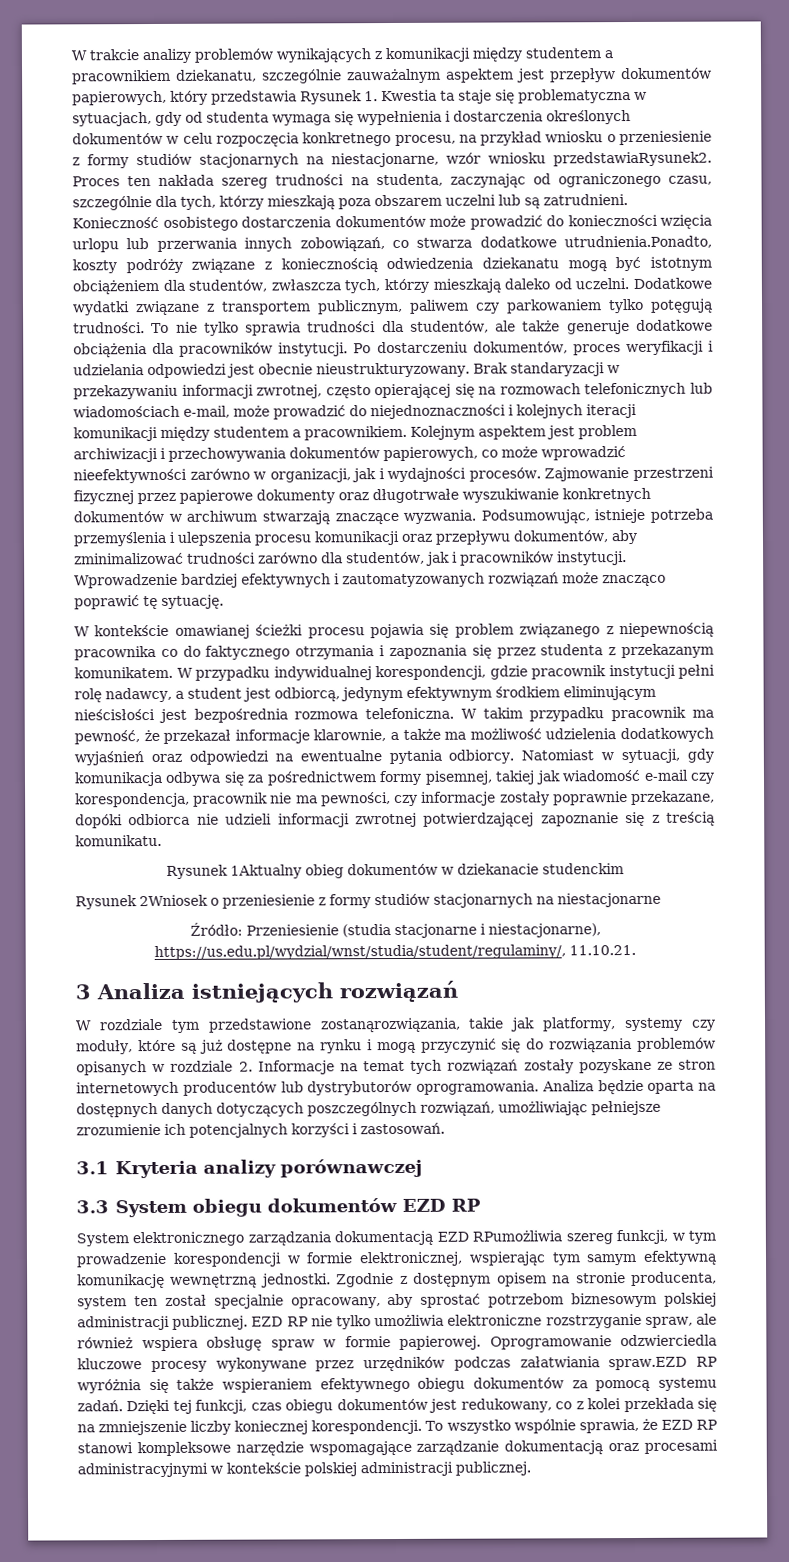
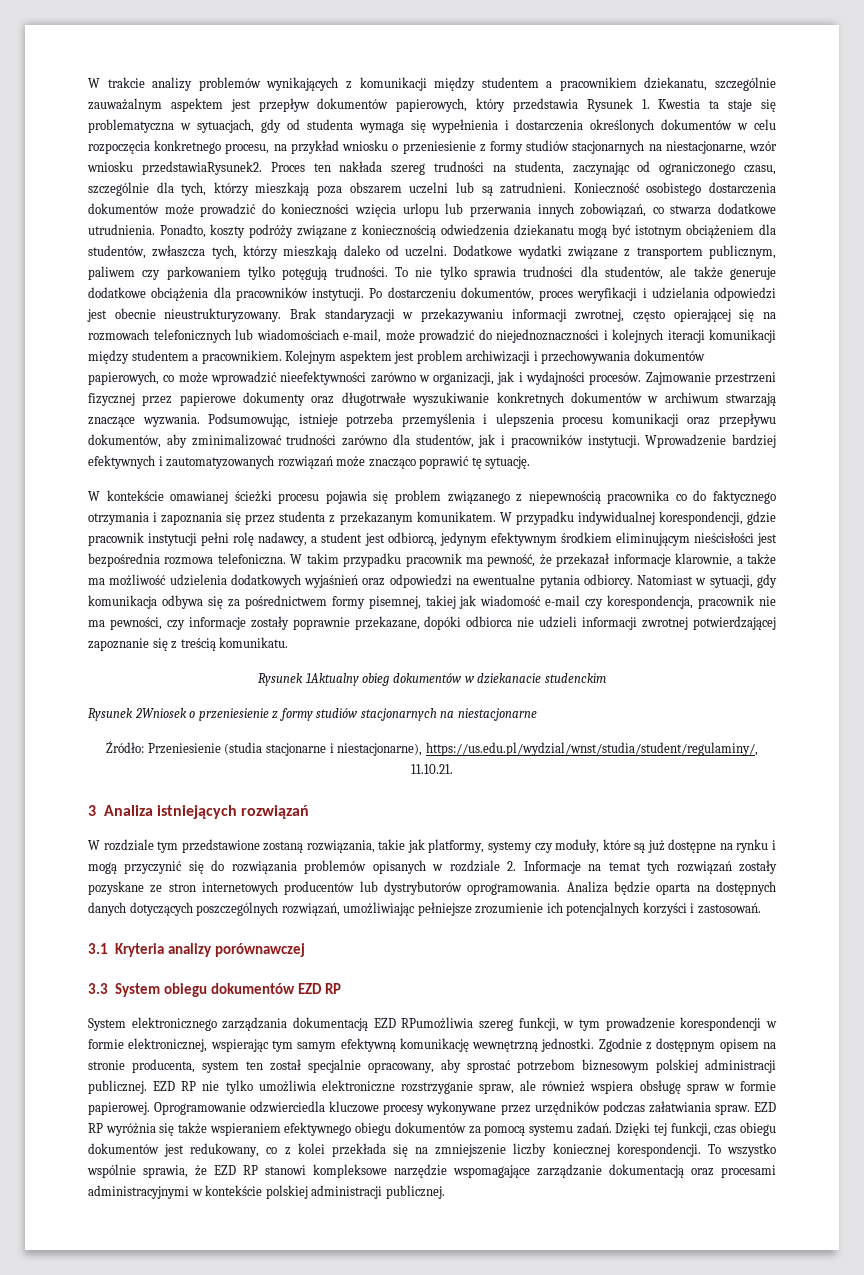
[564,235,712,249] utrudnienia.Ponadto, -> [88,224,206,238] utrudnienia. Ponadto,
[319,1017,461,1033] zostanąrozwiązania, -> [263,840,375,853] zostaną rozwiązania,
[608,1356,688,1371] spraw.EZD -> [714,1102,776,1115] spraw. EZD

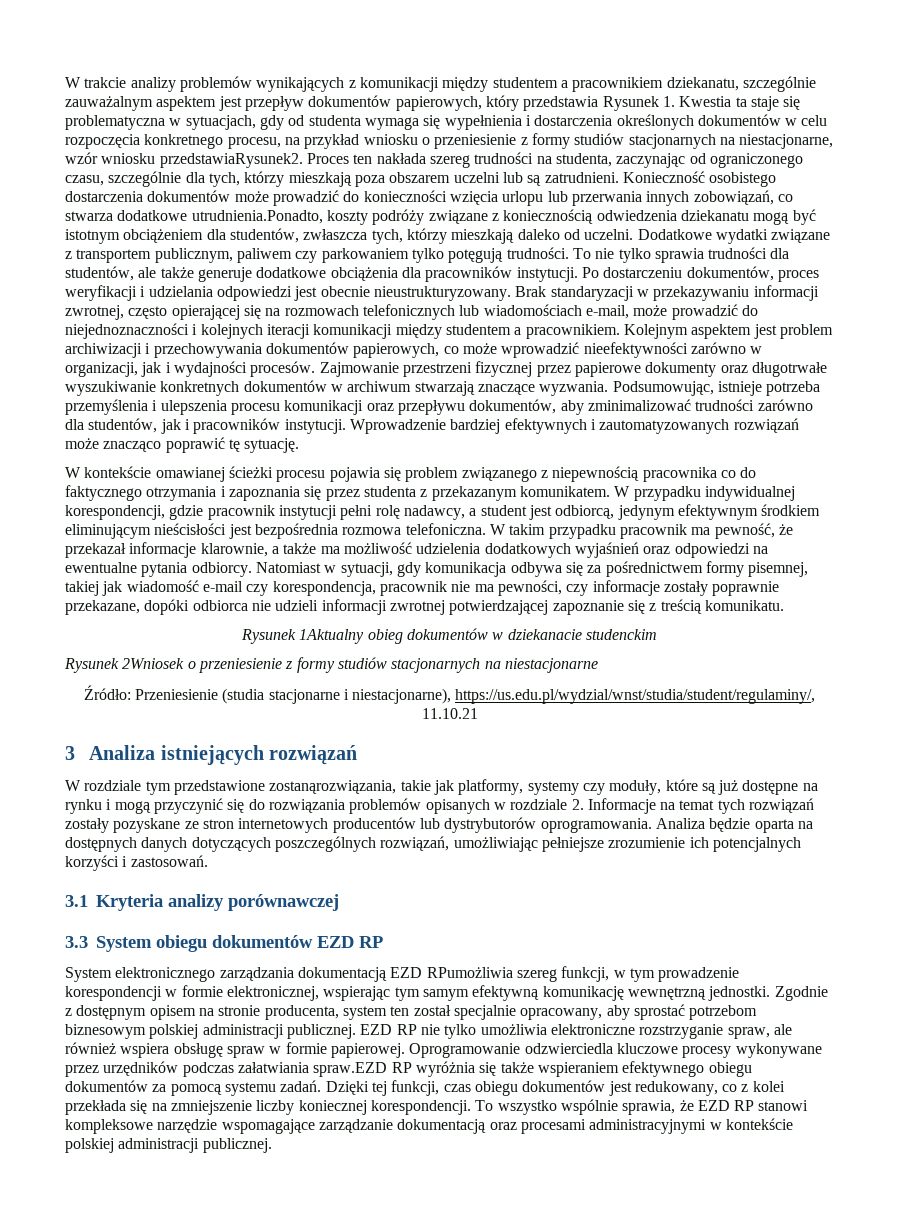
[88,224,206,238] utrudnienia. Ponadto, -> [191,210,323,224] utrudnienia.Ponadto,
[411,764,453,774] 11.10.21. -> [421,708,478,719] 11.10.21
[263,840,375,853] zostaną rozwiązania, -> [269,780,397,794] zostanąrozwiązania,
[714,1102,776,1115] spraw. EZD -> [313,1062,388,1077] spraw.EZD

